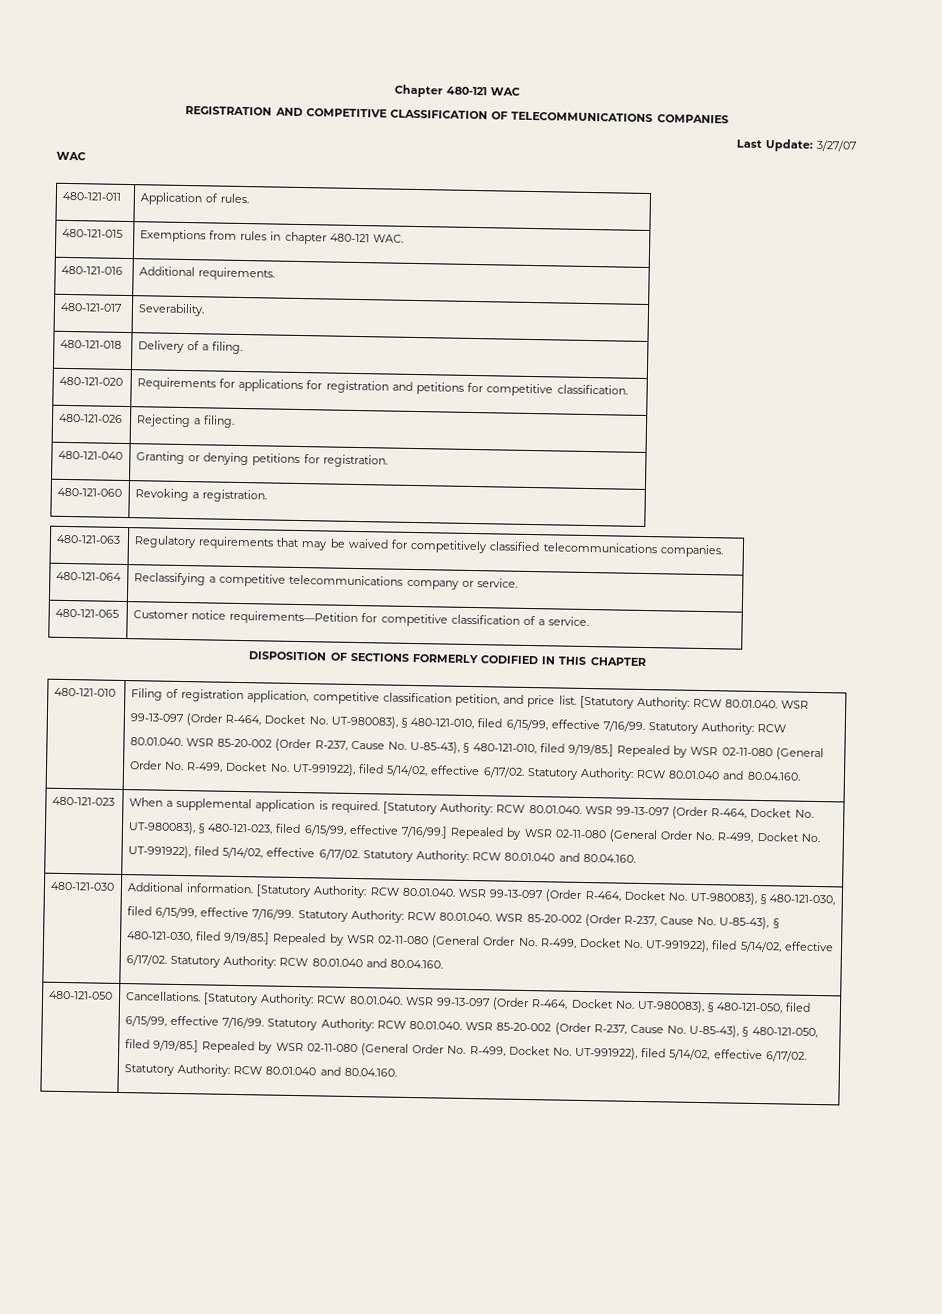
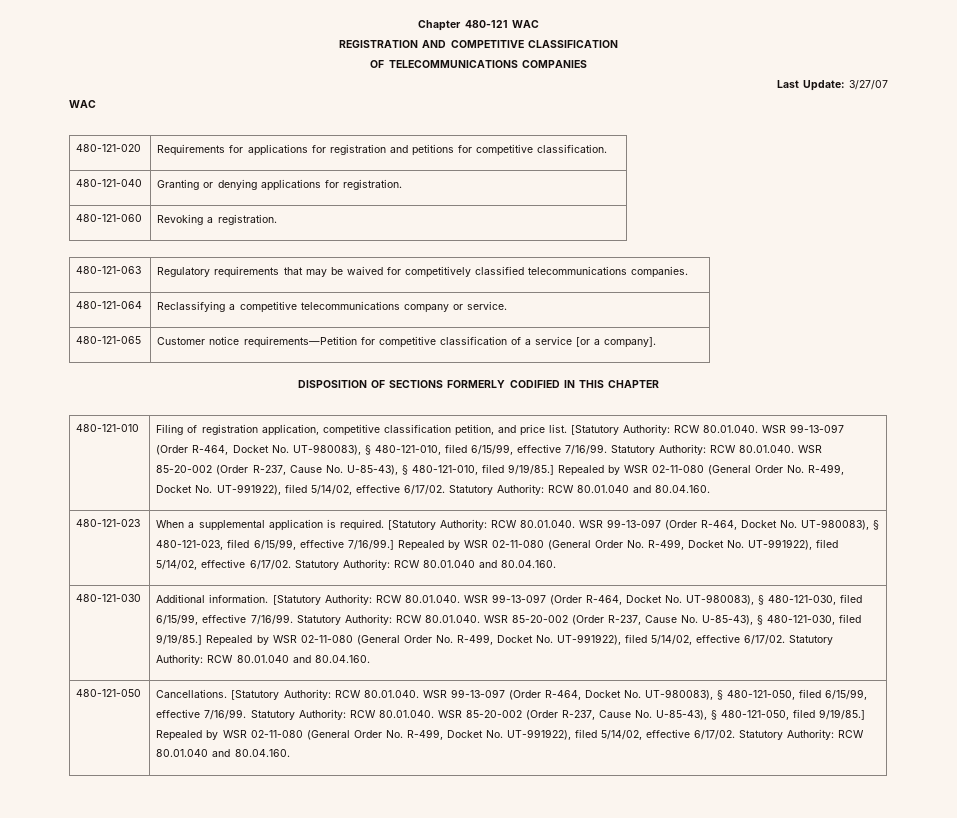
(488, 114) none -> (618, 44) //
[61,191,121,201] [139,192,250,206] [61,228,123,238] [139,229,404,245] [60,265,123,275] [138,266,276,281] [59,302,122,312] [137,303,205,317] [59,339,122,349] [137,340,244,355] // 480-121-011 | Application of rules. // 480-121-015 | Exemptions from rules in chapter 480-121 WAC. // 480-121-016 | Additional requirements. // 480-121-017 | Severability. // 480-121-018 | Delivery of a filing. -> (96, 104) none
[58,413,123,423] [135,414,236,428] // 480-121-026 | Rejecting a filing. -> (607, 148) none
[252,453,302,467] petitions -> [260,179,321,191] applications
[548,616,590,627] service. -> [534,336,656,348] service [or a company].

